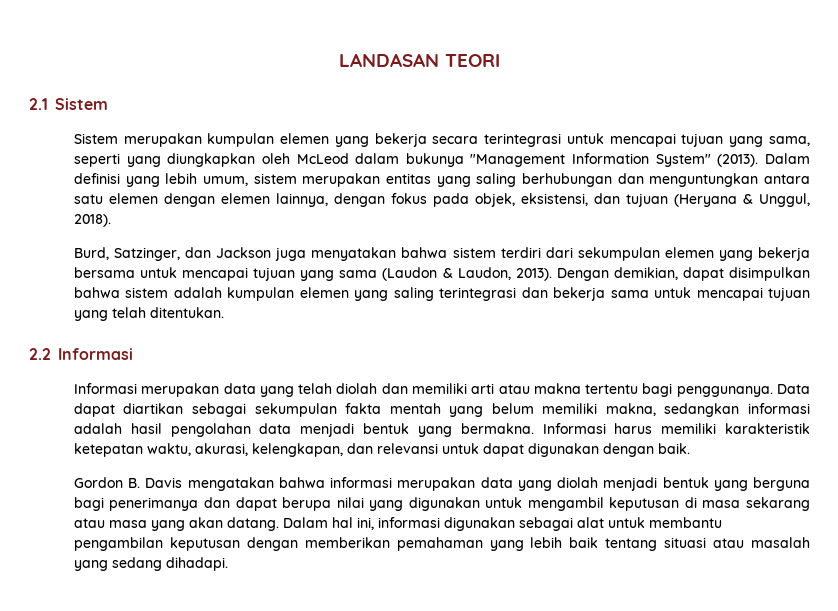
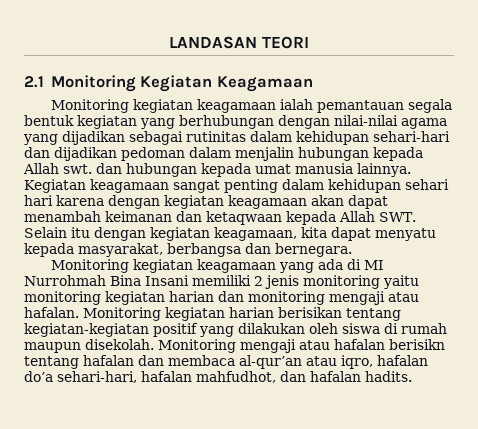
[55,98,108,110] [73,133,810,147] [73,153,810,167] [73,173,810,187] [73,193,810,207] [73,214,111,227] [73,247,811,261] [73,267,811,281] [73,287,811,301] [73,307,224,321] [29,348,133,360] [73,383,811,397] [73,403,811,417] [73,423,811,437] [73,443,690,457] [73,477,810,491] [73,497,810,511] [73,517,722,531] [73,537,811,551] [73,557,228,571] Sistem // Sistem merupakan kumpulan elemen yang bekerja secara terintegrasi untuk mencapai tujuan yang sama, seperti yang diungkapkan oleh McLeod dalam bukunya "Management Information System" (2013). Dalam definisi yang lebih umum, sistem merupakan entitas yang saling berhubungan dan menguntungkan antara satu elemen dengan elemen lainnya, dengan fokus pada objek, eksistensi, dan tujuan (Heryana & Unggul, 2018). // Burd, Satzinger, dan Jackson juga menyatakan bahwa sistem terdiri dari sekumpulan elemen yang bekerja bersama untuk mencapai tujuan yang sama (Laudon & Laudon, 2013). Dengan demikian, dapat disimpulkan bahwa sistem adalah kumpulan elemen yang saling terintegrasi dan bekerja sama untuk mencapai tujuan yang telah ditentukan. // 2.2 Informasi // Informasi merupakan data yang telah diolah dan memiliki arti atau makna tertentu bagi penggunanya. Data dapat diartikan sebagai sekumpulan fakta mentah yang belum memiliki makna, sedangkan informasi adalah hasil pengolahan data menjadi bentuk yang bermakna. Informasi harus memiliki karakteristik ketepatan waktu, akurasi, kelengkapan, dan relevansi untuk dapat digunakan dengan baik. // Gordon B. Davis mengatakan bahwa informasi merupakan data yang diolah menjadi bentuk yang berguna bagi penerimanya dan dapat berupa nilai yang digunakan untuk mengambil keputusan di masa sekarang atau masa yang akan datang. Dalam hal ini, informasi digunakan sebagai alat untuk membantu pengambilan keputusan dengan memberikan pemahaman yang lebih baik tentang situasi atau masalah yang sedang dihadapi. -> [50,75,313,92] [50,99,452,113] [24,115,447,129] [23,131,450,145] [24,147,423,161] [23,163,411,177] [24,179,449,193] [24,195,388,209] [24,211,416,225] [24,227,436,241] [24,243,352,257] [50,259,384,273] [24,275,419,289] [24,291,419,305] [24,307,401,321] [24,323,447,337] [24,339,445,353] [24,355,428,369] [24,371,412,383] Monitoring Kegiatan Keagamaan // Monitoring kegiatan keagamaan ialah pemantauan segala bentuk kegiatan yang berhubungan dengan nilai-nilai agama yang dijadikan sebagai rutinitas dalam kehidupan sehari-hari dan dijadikan pedoman dalam menjalin hubungan kepada Allah swt. dan hubungan kepada umat manusia lainnya. Kegiatan keagamaan sangat penting dalam kehidupan sehari hari karena dengan kegiatan keagamaan akan dapat menambah keimanan dan ketaqwaan kepada Allah SWT. Selain itu dengan kegiatan keagamaan, kita dapat menyatu kepada masyarakat, berbangsa dan bernegara. // Monitoring kegiatan keagamaan yang ada di MI Nurrohmah Bina Insani memiliki 2 jenis monitoring yaitu monitoring kegiatan harian dan monitoring mengaji atau hafalan. Monitoring kegiatan harian berisikan tentang kegiatan-kegiatan positif yang dilakukan oleh siswa di rumah maupun disekolah. Monitoring mengaji atau hafalan berisikn tentang hafalan dan membaca al-qur’an atau iqro, hafalan do’a sehari-hari, hafalan mahfudhot, dan hafalan hadits.

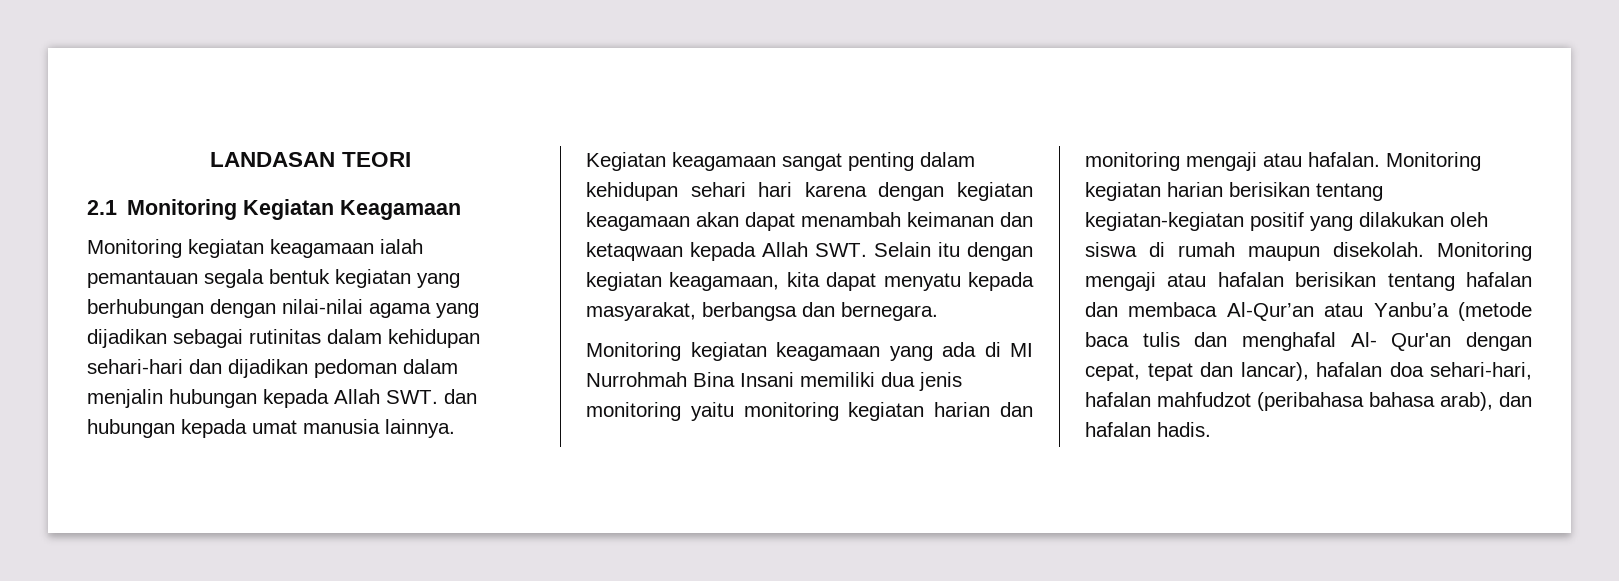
[63,164,92,174] swt. -> [386,390,438,404] SWT.
[254,276,263,286] 2 -> [881,372,915,387] dua
[389,339,445,350] berisikn -> [1295,272,1377,287] berisikan
[239,355,428,369] [24,371,276,383] al-qur’an atau iqro, hafalan do’a sehari-hari, hafalan mahfudhot, -> [1226,302,1532,321] [1085,332,1532,351] [1085,362,1532,381] [1085,392,1493,411] Al-Qur’an atau Yanbu’a (metode baca tulis dan menghafal Al- Qur'an dengan cepat, tepat dan lancar), hafalan doa sehari-hari, hafalan mahfudzot (peribahasa bahasa arab),
[365,371,412,382] hadits. -> [1157,422,1211,437] hadis.

